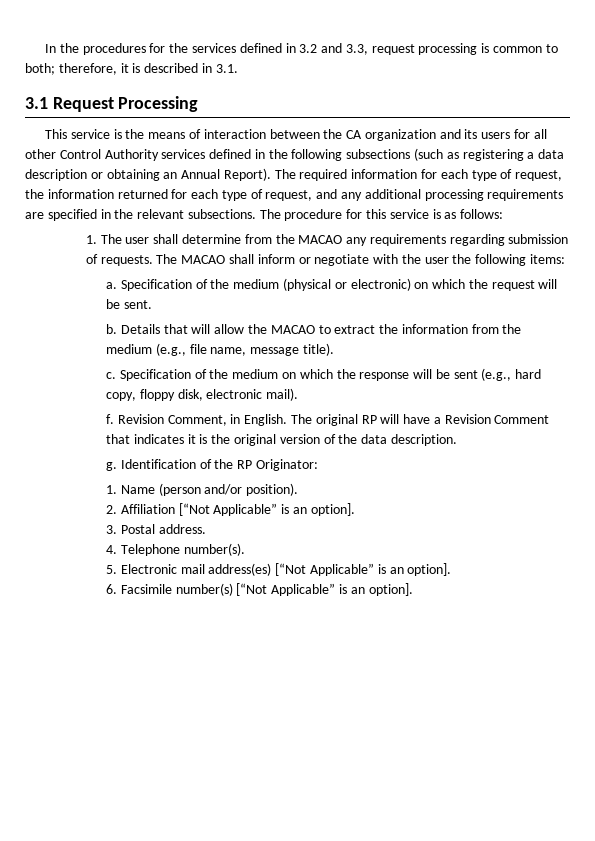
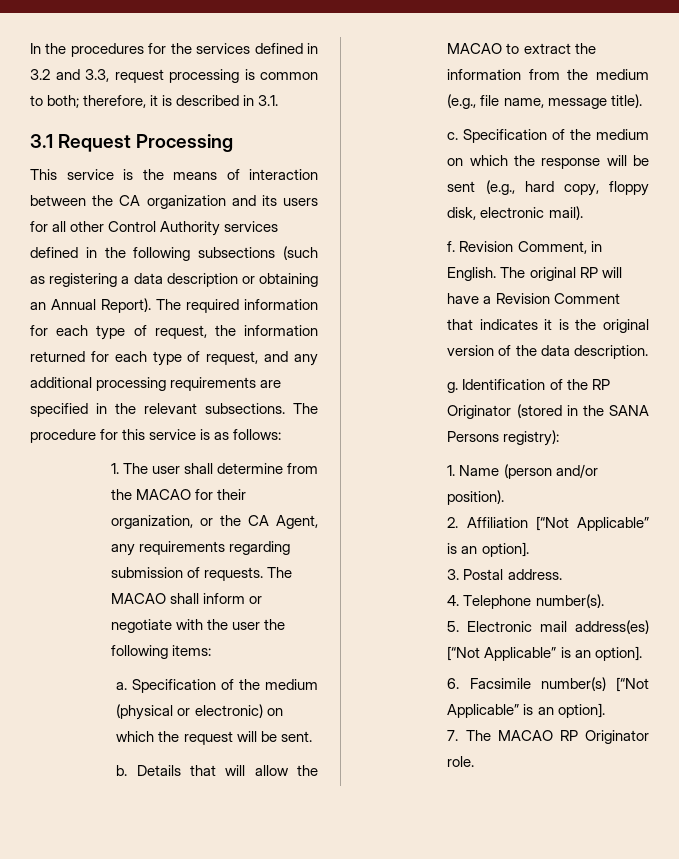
(343, 239) none -> [194,489,246,500] [110,515,318,529] for their organization, or the CA Agent,
[255,459,318,471] Originator: -> [447,404,649,419] [447,430,560,446] Originator (stored in the SANA Persons registry):
(413, 589) none -> [447,730,649,744] [447,756,475,767] // 7. The MACAO RP Originator role.

